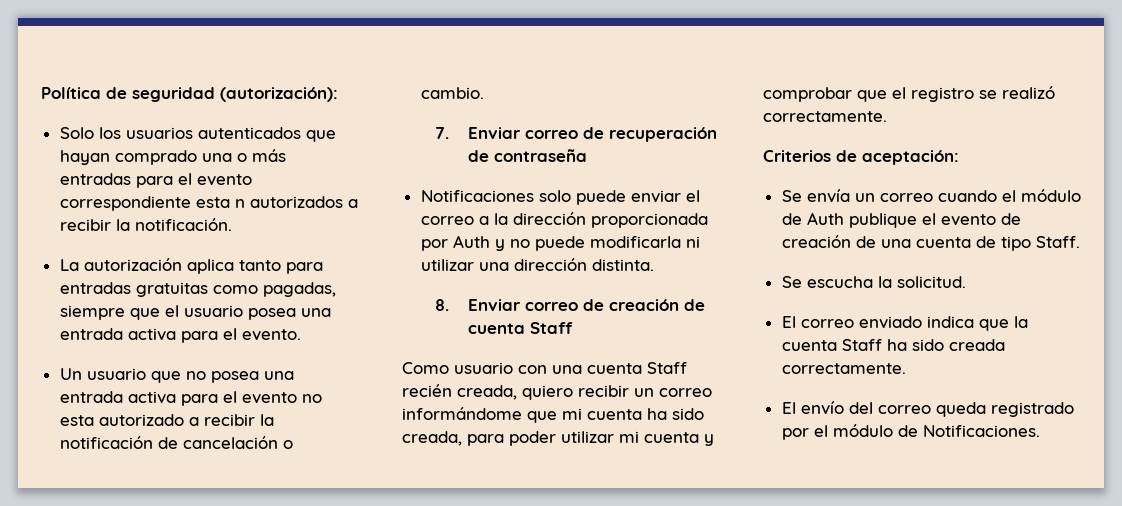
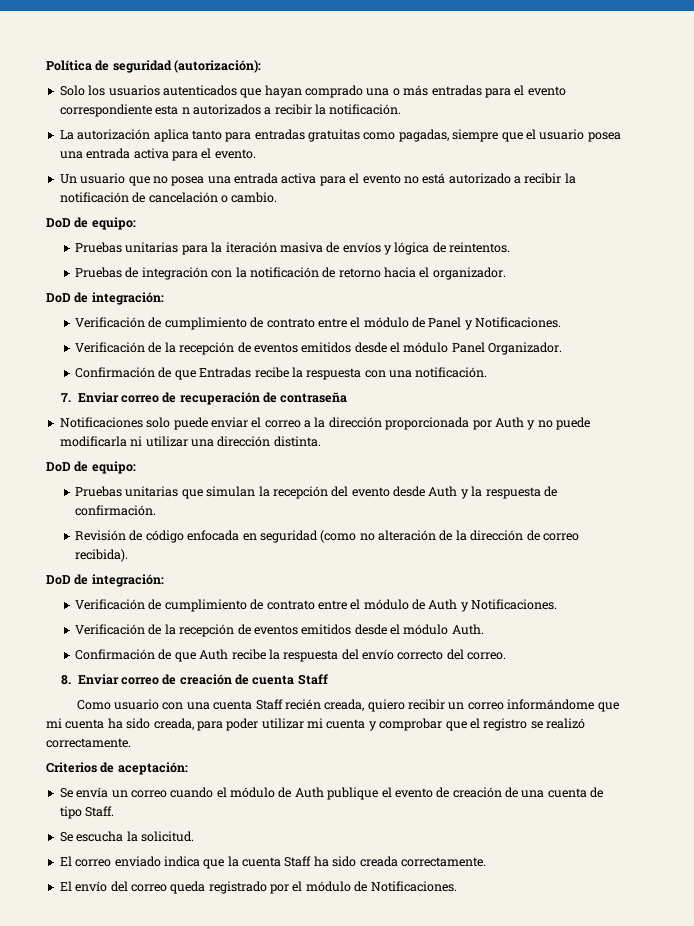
[59,415,94,426] esta -> [422,173,446,184] está
(484, 93) none -> [46,217,136,230] [75,242,511,255] [75,267,506,280] [46,292,164,305] [75,317,562,330] [75,342,563,355] [75,367,488,380] // DoD de equipo: // Pruebas unitarias para la iteración masiva de envíos y lógica de reintentos. // Pruebas de integración con la notificación de retorno hacia el organizador. // DoD de integración: // Verificación de cumplimiento de contrato entre el módulo de Panel y Notificaciones. // Verificación de la recepción de eventos emitidos desde el módulo Panel Organizador. // Confirmación de que Entradas recibe la respuesta con una notificación.
(654, 265) none -> [46,461,136,474] [75,486,557,499] [75,505,157,516] [75,530,579,543] [75,549,129,562] [46,574,164,587] [75,599,558,612] [75,624,484,637] [75,649,507,662] // DoD de equipo: // Pruebas unitarias que simulan la recepción del evento desde Auth y la respuesta de confirmación. // Revisión de código enfocada en seguridad (como no alteración de la dirección de correo recibida). // DoD de integración: // Verificación de cumplimiento de contrato entre el módulo de Auth y Notificaciones. // Verificación de la recepción de eventos emitidos desde el módulo Auth. // Confirmación de que Auth recibe la respuesta del envío correcto del correo.

